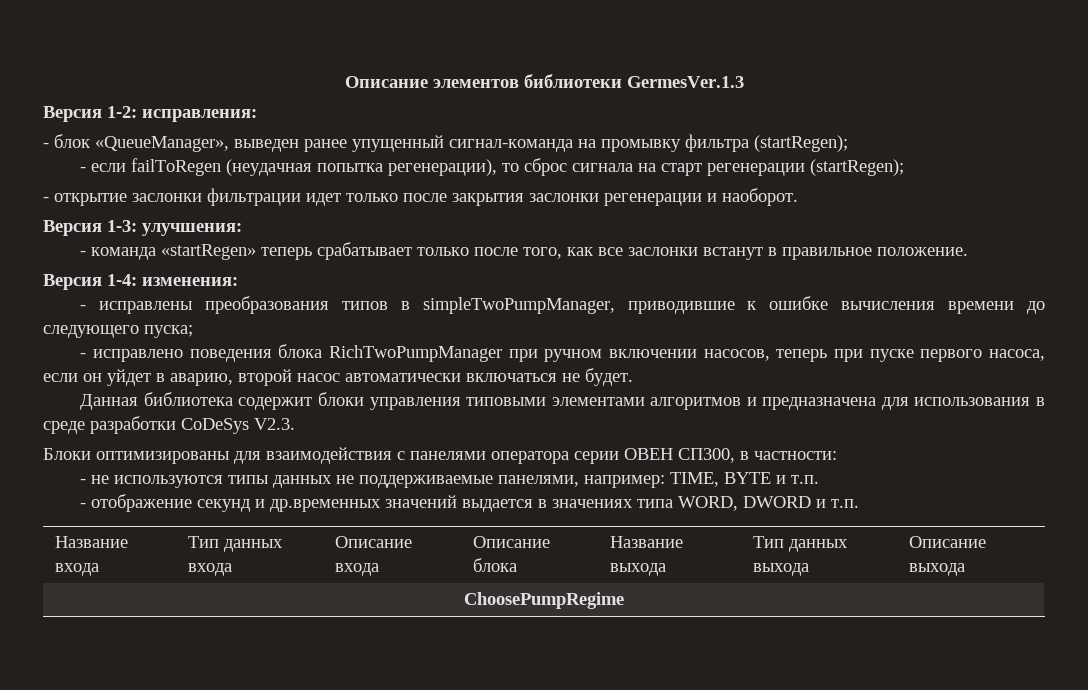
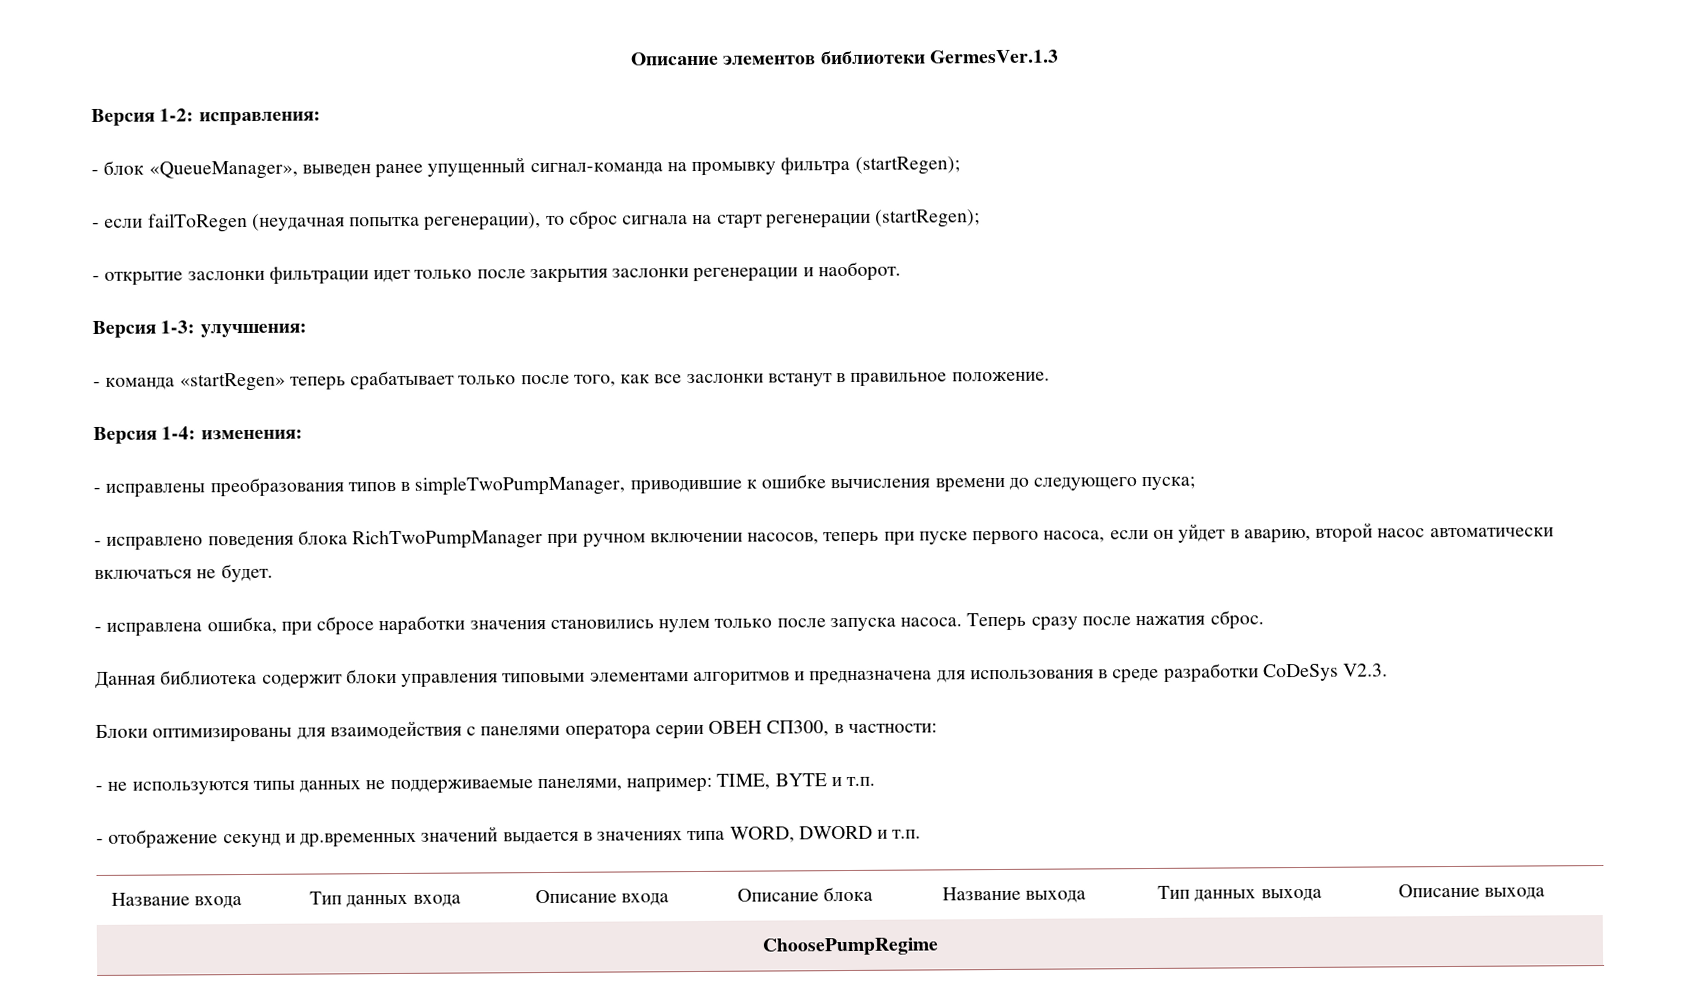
(633, 377) none -> [94,610,1264,637] // - исправлена ошибка, при сбросе наработки значения становились нулем только после запуска насоса. Теперь сразу после нажатия сброс.

